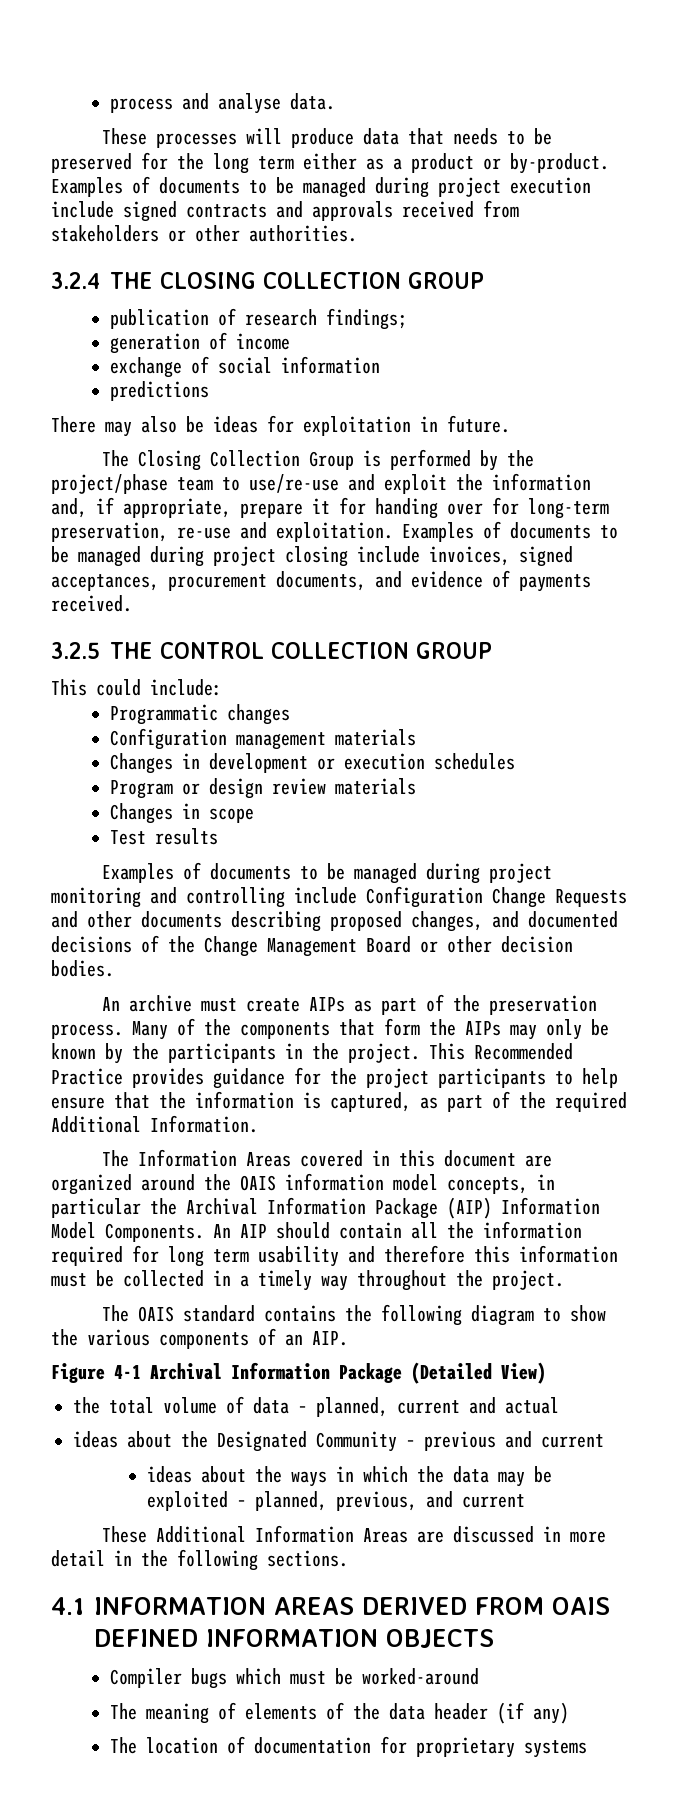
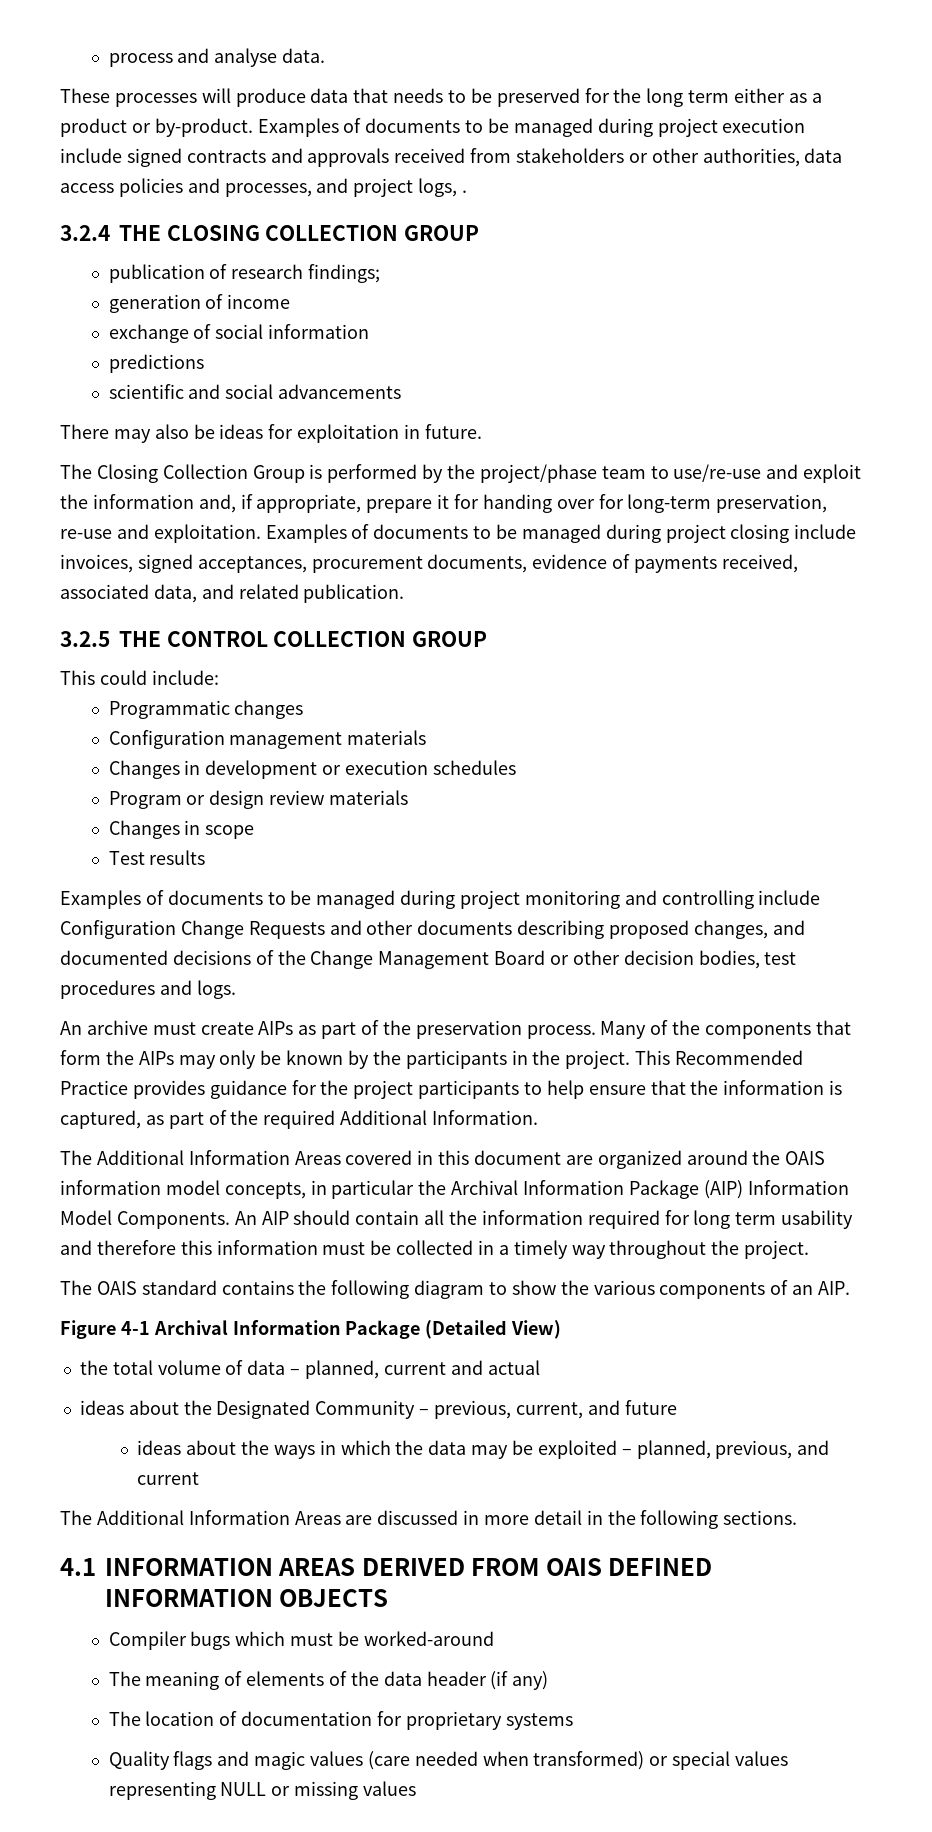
[249,225,357,242] authorities. -> [702,148,843,167] [60,178,468,197] authorities, data access policies and processes, and project logs, .
(210, 391) none -> [108,384,402,399] // scientific and social advancements
[375,571,402,588] and -> (528, 563) none
[51,595,132,612] received. -> [721,554,798,573] [60,584,405,603] received, associated data, and related publication.
[51,960,114,977] bodies. -> [698,950,797,969] [60,980,236,999] bodies, test procedures and logs.
(130, 1158) none -> [96,1150,184,1165] Additional
[424,1431,604,1451] previous and current -> [433,1400,677,1419] previous, current, and future
[102,1526,148,1543] These -> [60,1510,92,1525] The
(588, 1749) none -> [108,1751,789,1770] [108,1781,416,1800] // Quality flags and magic values (care needed when transformed) or special values representing NULL or missing values

